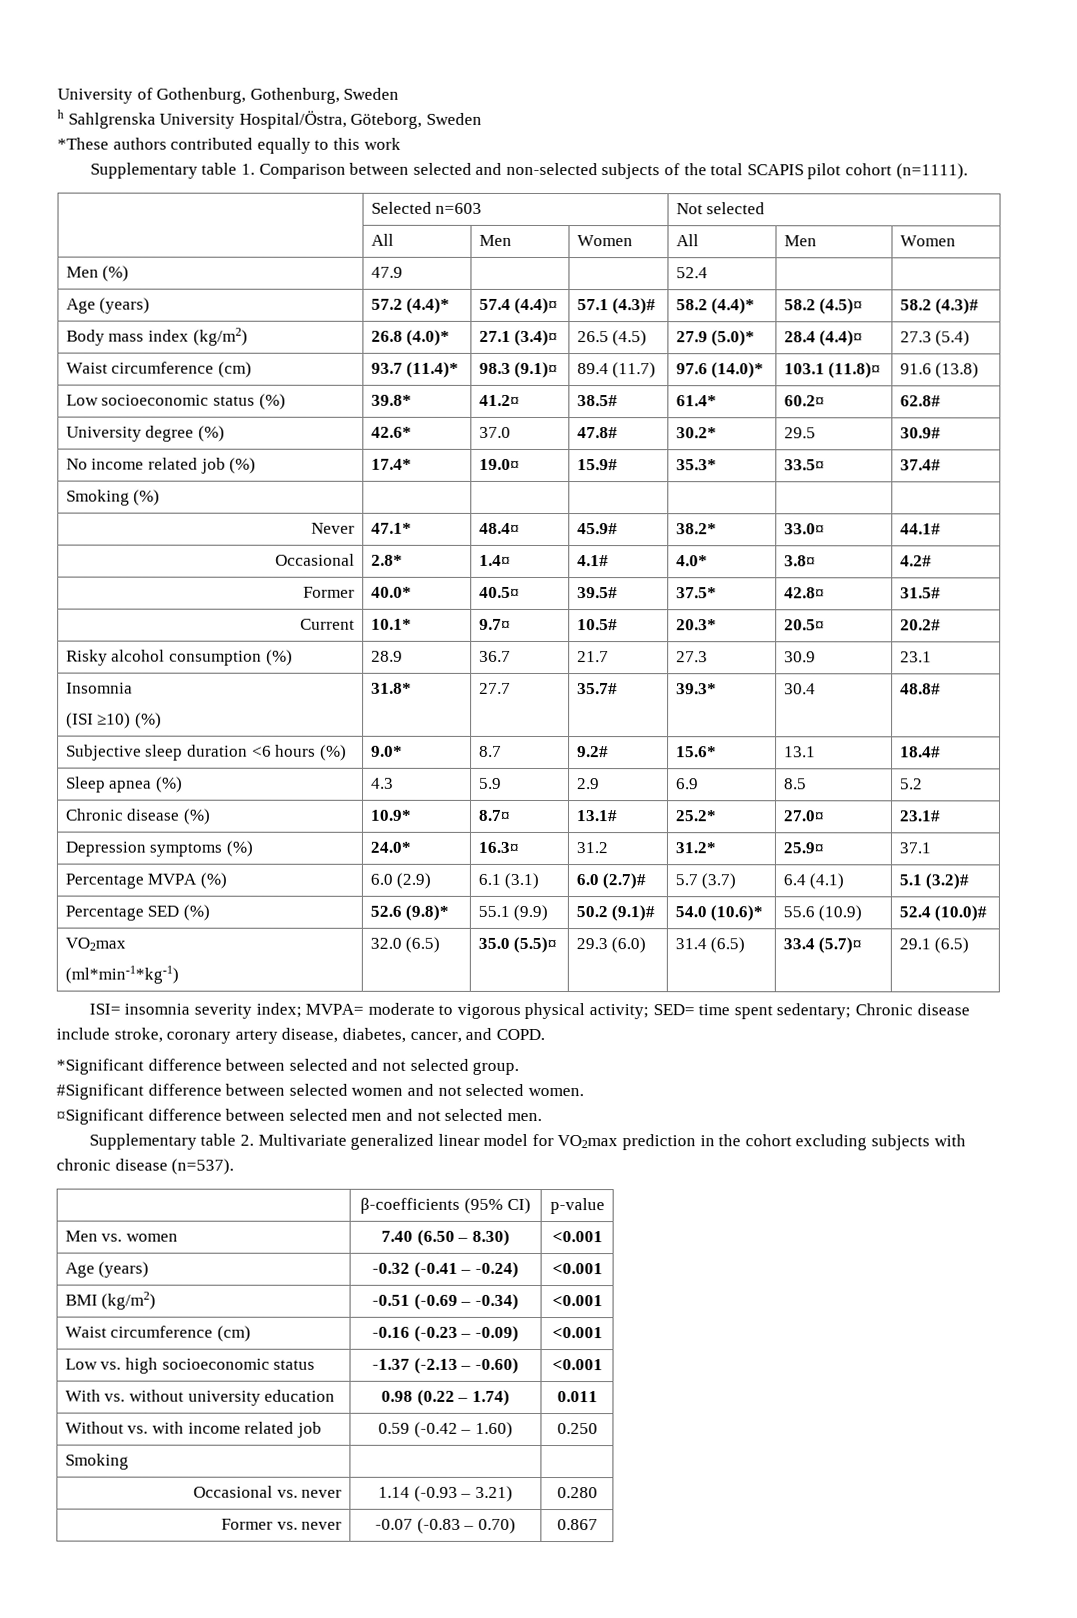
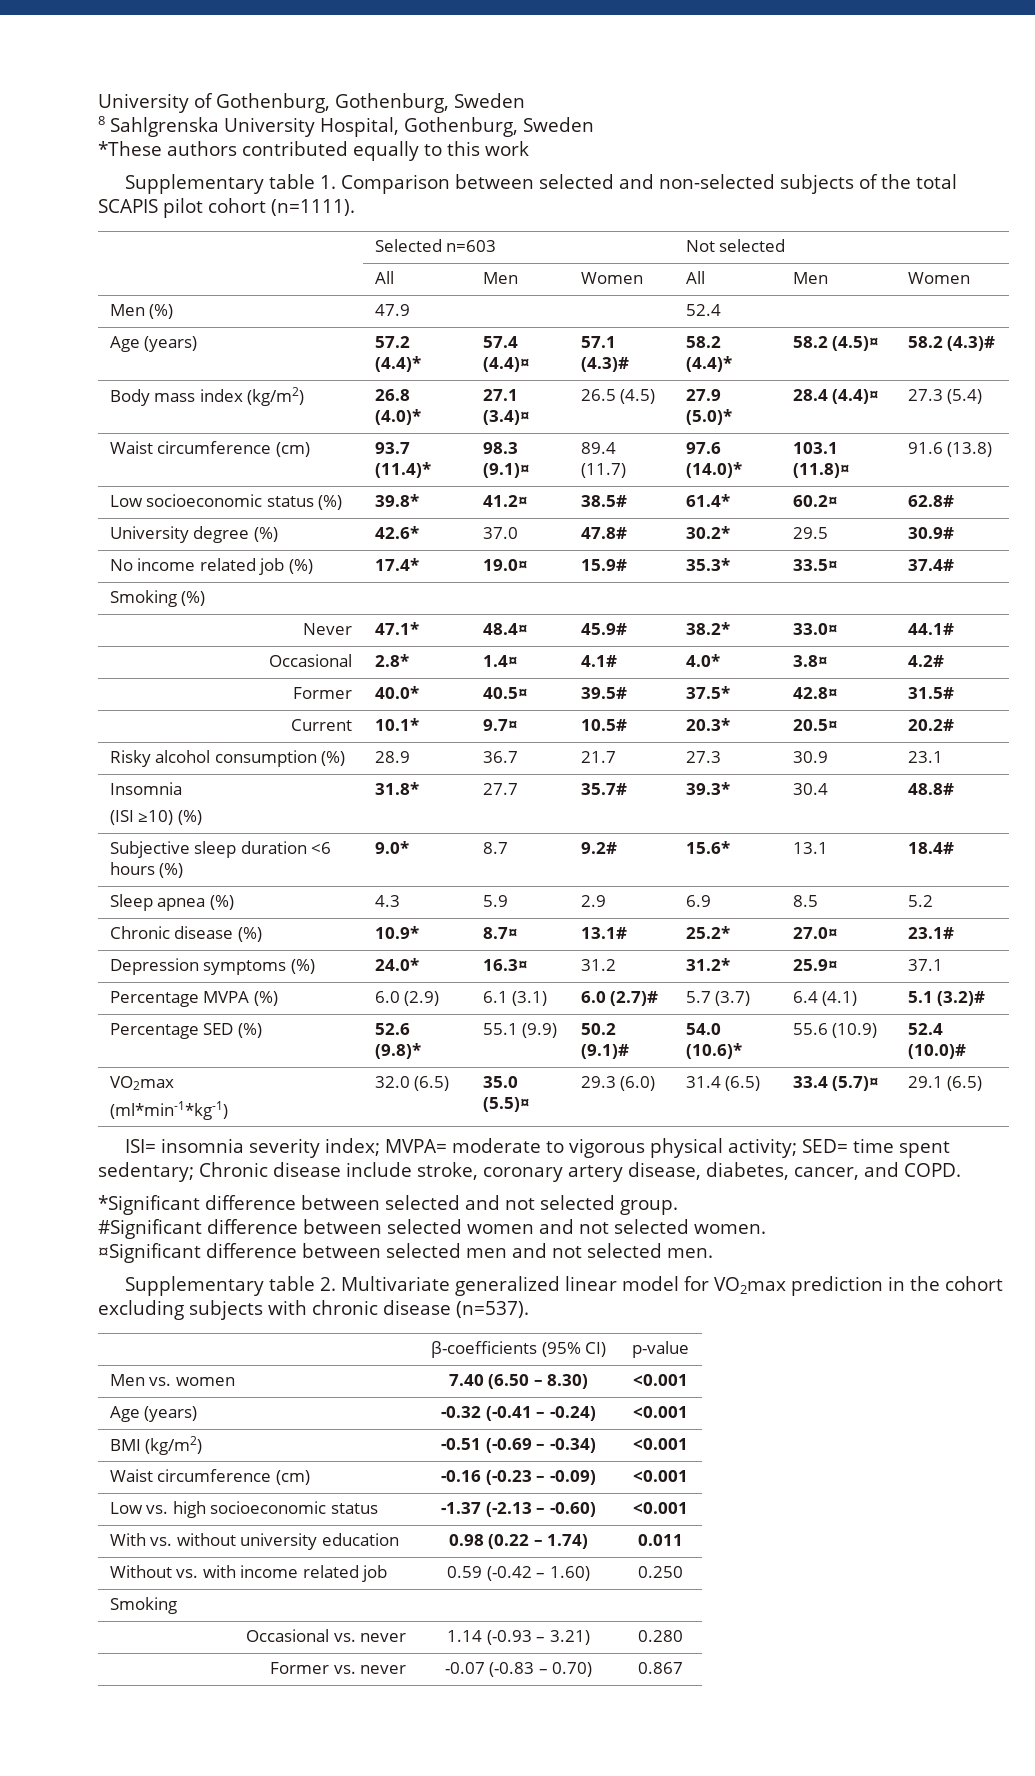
[57,109,64,119] h -> [98,116,105,125] 8
[238,110,423,129] Hospital/Östra, Göteborg, -> [320,117,518,137] Hospital, Gothenburg,

